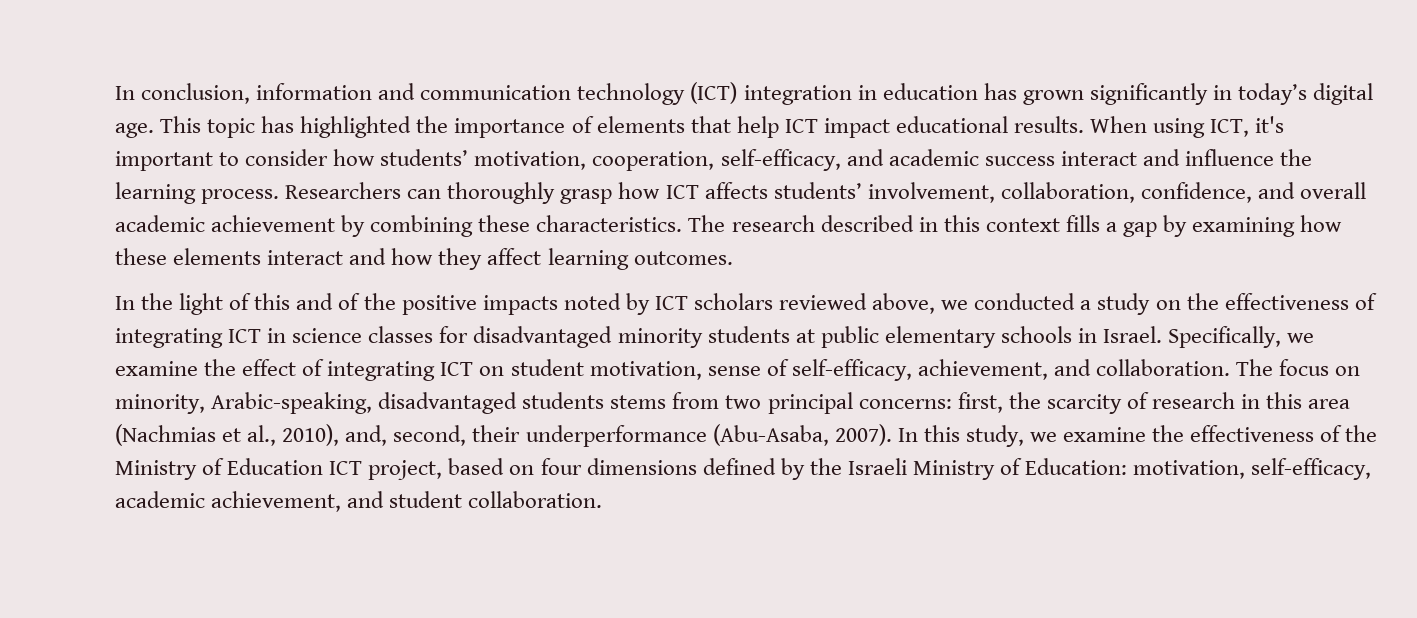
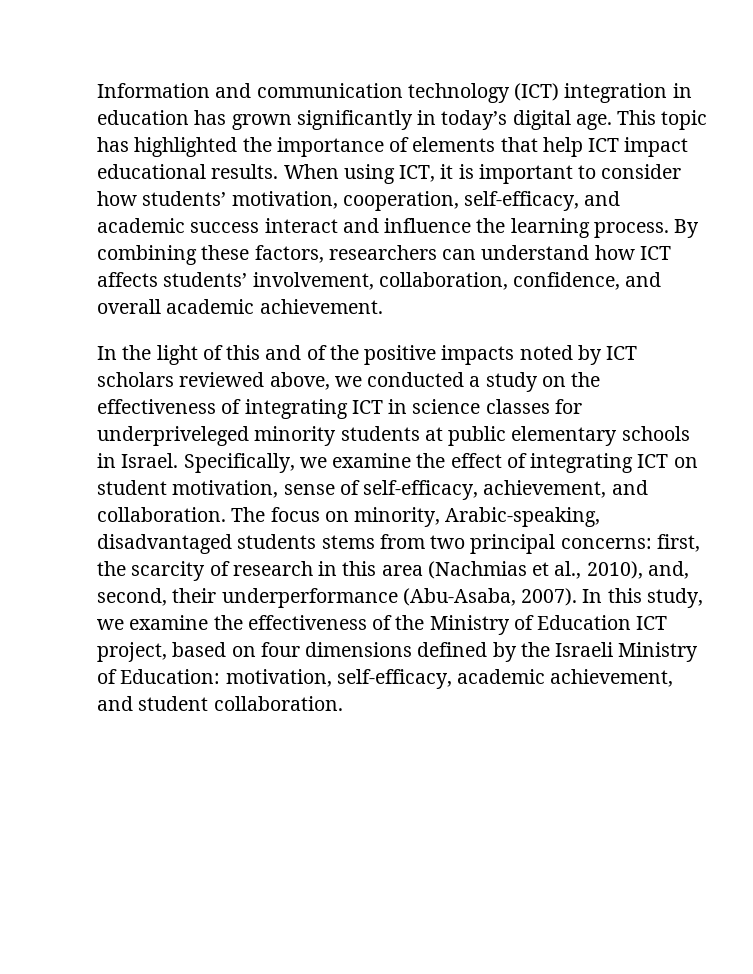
[115,83,373,104] In conclusion, information -> [97,83,210,98] Information
[1255,116,1285,133] it's -> [440,164,474,179] it is
[285,182,613,204] Researchers can thoroughly grasp -> [674,219,700,238] [97,245,590,265] By combining these factors, researchers can understand
[211,215,1343,237] [115,248,733,270] achievement by combining these characteristics. The research described in this context fills a gap by examining how these elements interact and how they affect learning outcomes. -> [259,299,383,314] achievement.
[473,326,613,348] disadvantaged -> [97,426,249,446] underpriveleged

